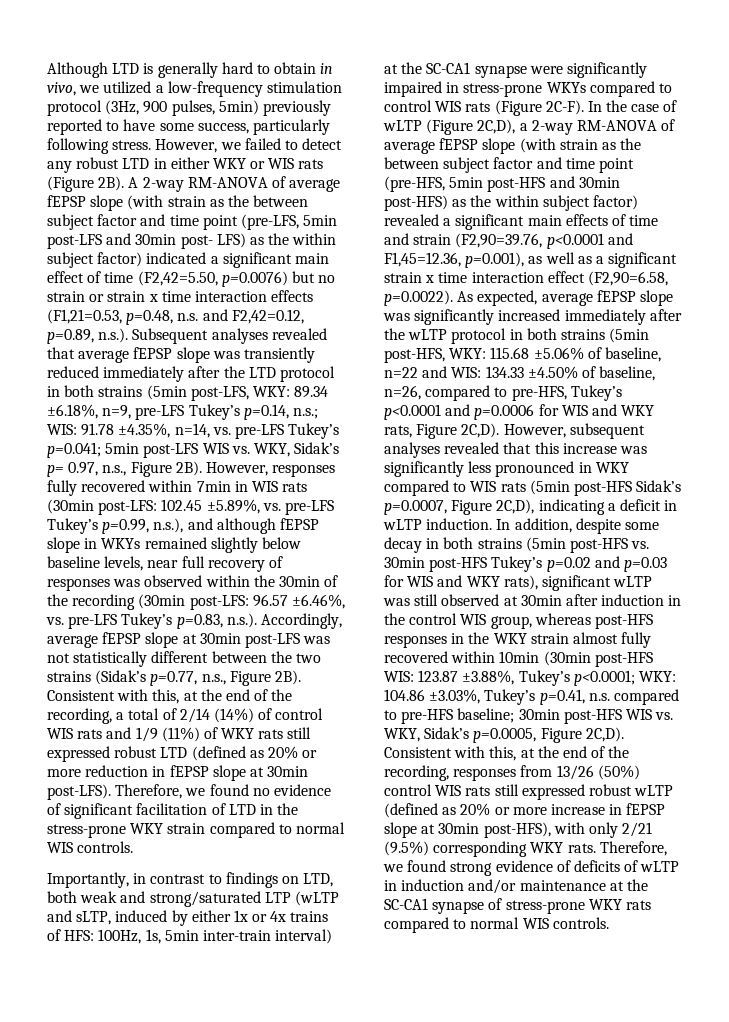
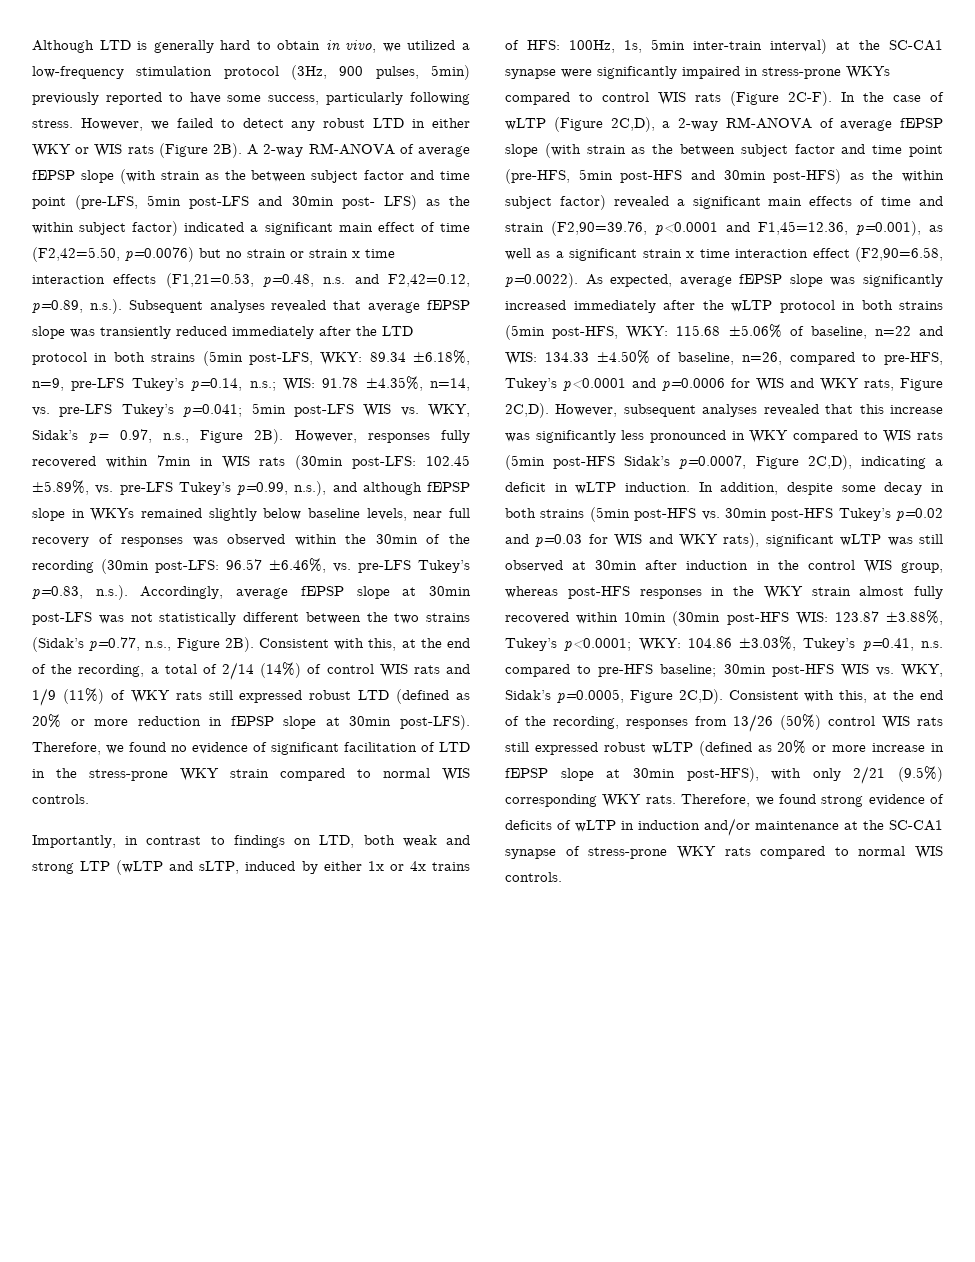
[149,891,261,907] strong/saturated -> [32,862,74,874] strong

